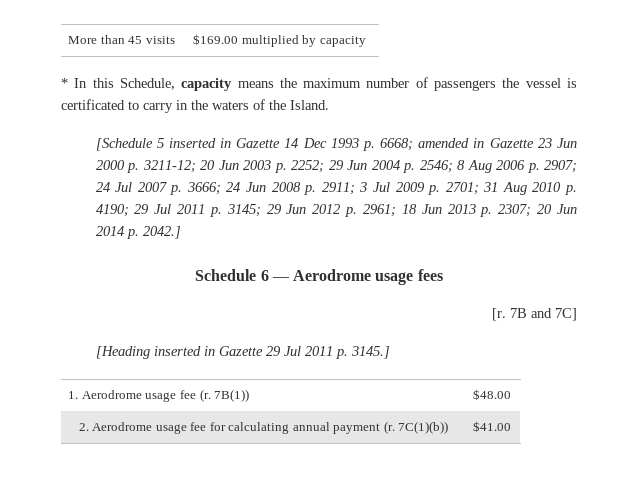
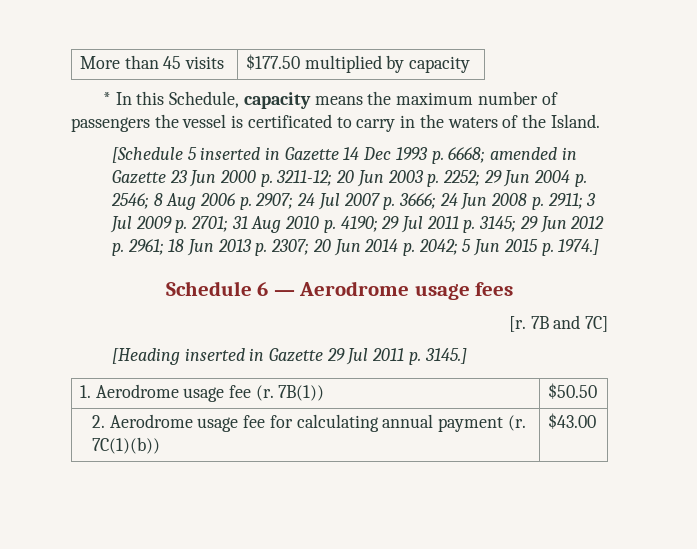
[193,34,239,45] $169.00 -> [245,54,300,70] $177.50
[142,226,181,239] 2042.] -> [418,239,600,256] 2042; 5 Jun 2015 p. 1974.]
[473,389,512,400] $48.00 -> [547,383,597,399] $50.50
[473,421,512,432] $41.00 -> [547,413,596,429] $43.00

